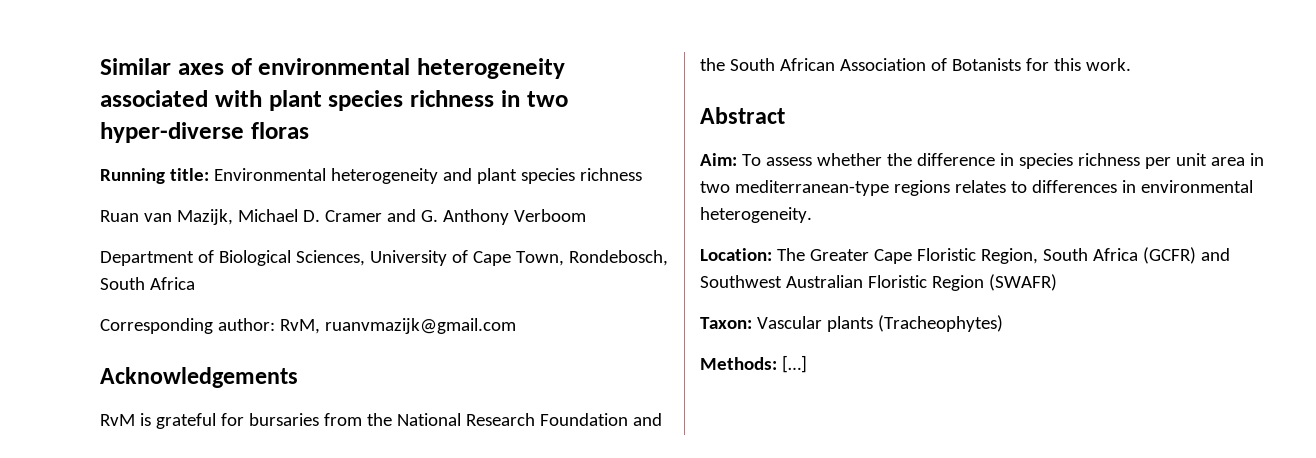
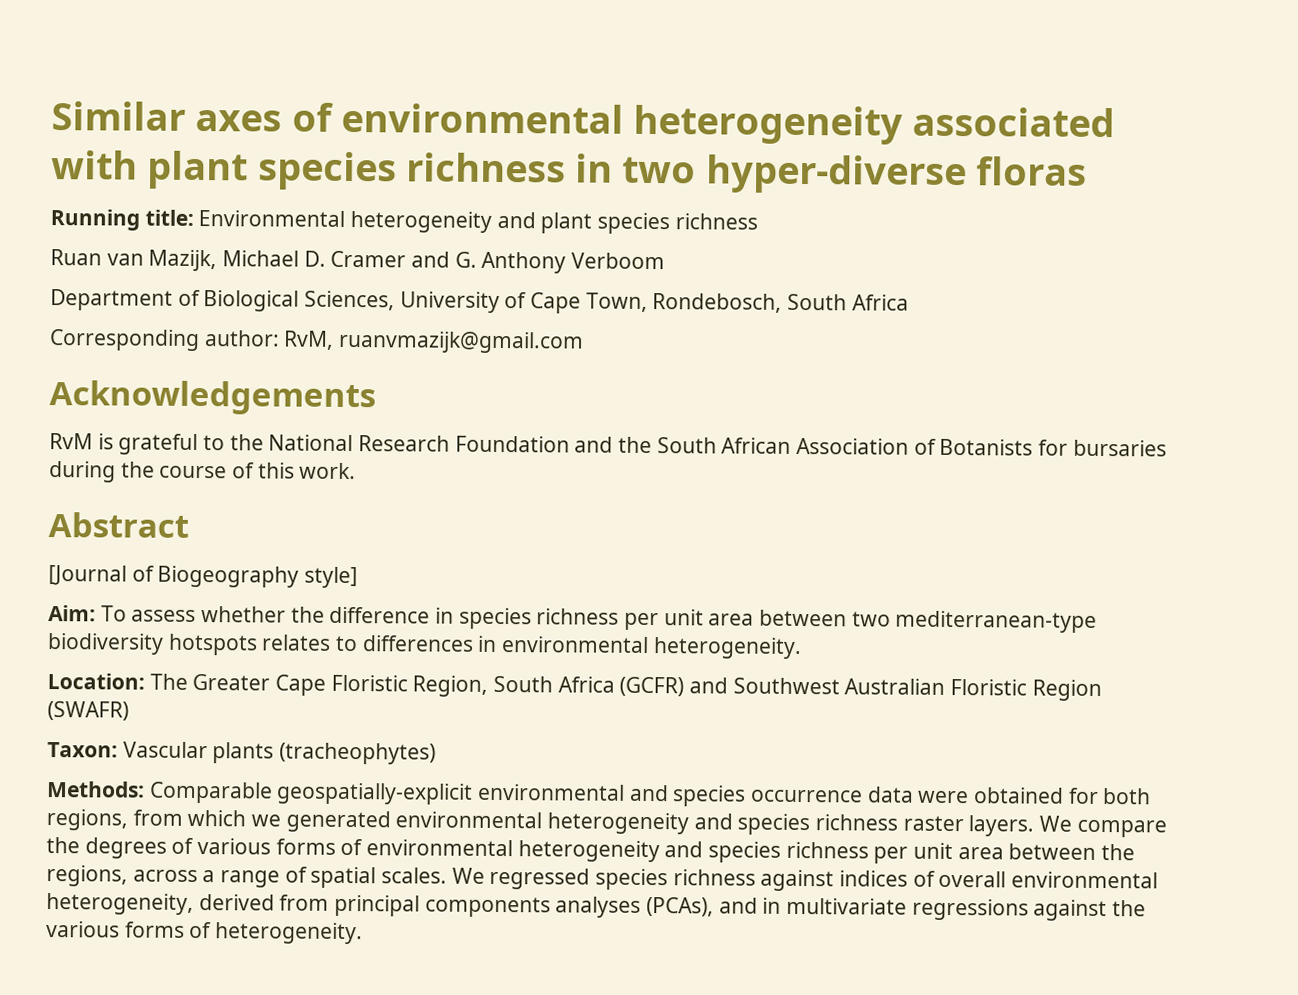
[220,413,362,426] for bursaries from -> [203,435,226,451] to
(1049, 64) none -> [1072,439,1167,457] [49,461,256,483] bursaries during the course of
(785, 115) none -> [48,565,359,589] // [Journal of Biogeography style]
[1249,153,1264,166] in -> [759,609,848,627] between
[893,180,950,196] regions -> [47,633,258,656] biodiversity hotspots
[877,315,1003,332] (Tracheophytes) -> [279,742,437,765] (tracheophytes)
[781,355,807,373] […] -> [148,781,1152,807] [46,809,1167,838] [46,837,1136,864] [46,865,1159,892] [46,893,1147,922] [46,921,364,945] Comparable geospatially-explicit environmental and species occurrence data were obtained for both regions, from which we generated environmental heterogeneity and species richness raster layers. We compare the degrees of various forms of environmental heterogeneity and species richness per unit area between the regions, across a range of spatial scales. We regressed species richness against indices of overall environmental heterogeneity, derived from principal components analyses (PCAs), and in multivariate regressions against the various forms of heterogeneity.

